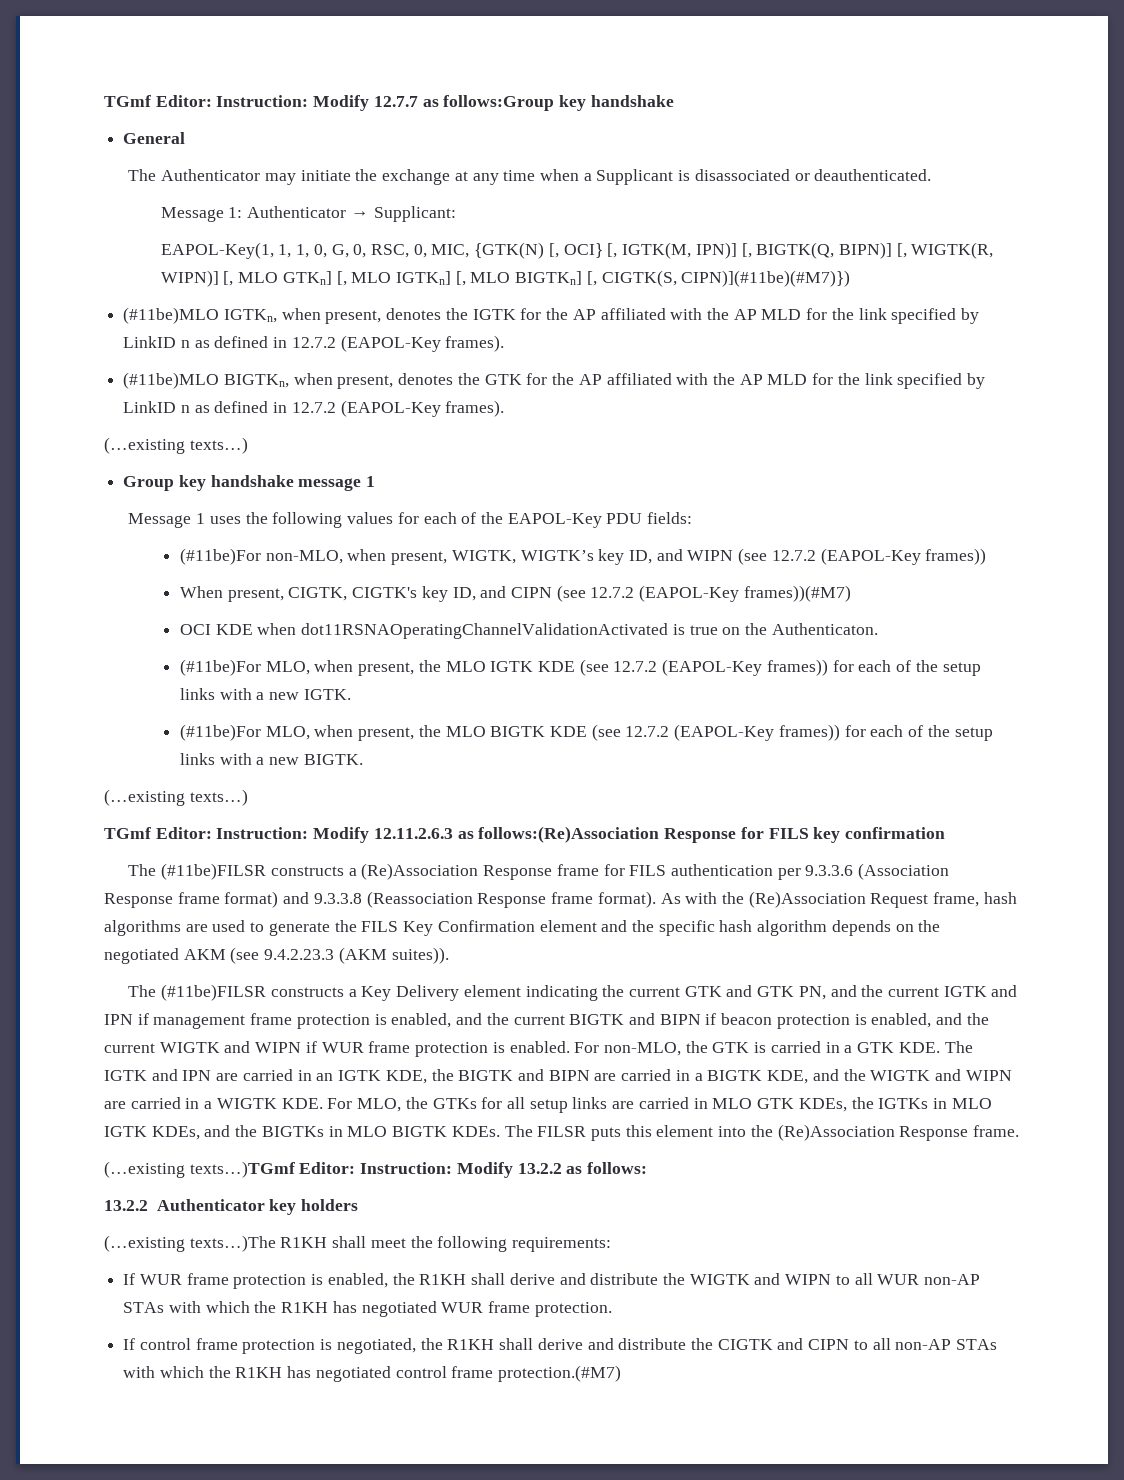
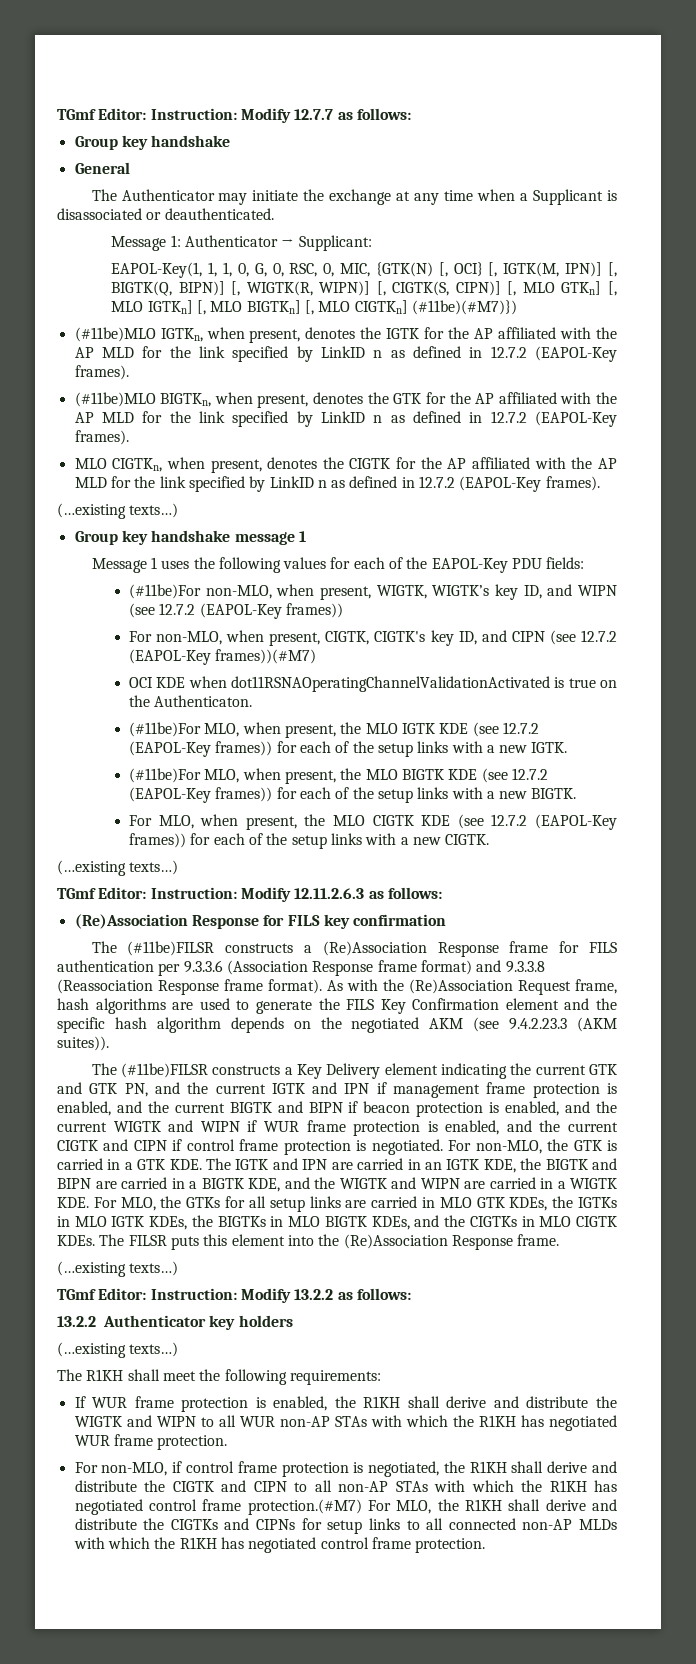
[443,95,555,111] follows:Group -> [356,108,411,120] [74,136,118,150] follows: // Group
(234, 278) none -> [392,281,517,296] CIGTK(S, CIPN)] [,
[601,270,851,287] CIGTK(S, CIPN)](#11be)(#M7)}) -> [318,300,517,315] MLO CIGTKn] (#11be)(#M7)})
(505, 408) none -> [74,457,617,473] [74,476,600,492] // MLO CIGTKn, when present, denotes the CIGTK for the AP affiliated with the AP MLD for the link specified by LinkID n as defined in 12.7.2 (EAPOL-Key frames).
[179,586,223,598] When -> [128,630,265,645] For non-MLO, when
(363, 759) none -> [128,814,617,830] [128,833,490,849] // For MLO, when present, the MLO CIGTK KDE (see 12.7.2 (EAPOL-Key frames)) for each of the setup links with a new CIGTK.
[478,826,660,843] follows:(Re)Association -> [387,887,442,899] [74,914,188,929] follows: // (Re)Association
[509,1041,570,1053] enabled. -> [445,1120,618,1135] [57,1139,443,1155] enabled, and the current CIGTK and CIPN if control frame protection is negotiated.
[204,1125,231,1137] and -> (188, 1223) none
(448, 1131) none -> [371,1215,618,1230] KDEs, and the CIGTKs in MLO CIGTK
[189,1161,295,1178] texts…)TGmf -> [129,1261,179,1276] [57,1289,96,1300] texts…) // TGmf
[189,1235,276,1252] texts…)The -> [129,1342,179,1357] [57,1369,82,1381] texts…) // The
[123,1338,136,1350] If -> [74,1461,183,1476] For non-MLO, if
(622, 1373) none -> [367,1499,617,1514] [74,1518,618,1534] [73,1537,486,1553] For MLO, the R1KH shall derive and distribute the CIGTKs and CIPNs for setup links to all connected non-AP MLDs with which the R1KH has negotiated control frame protection.

